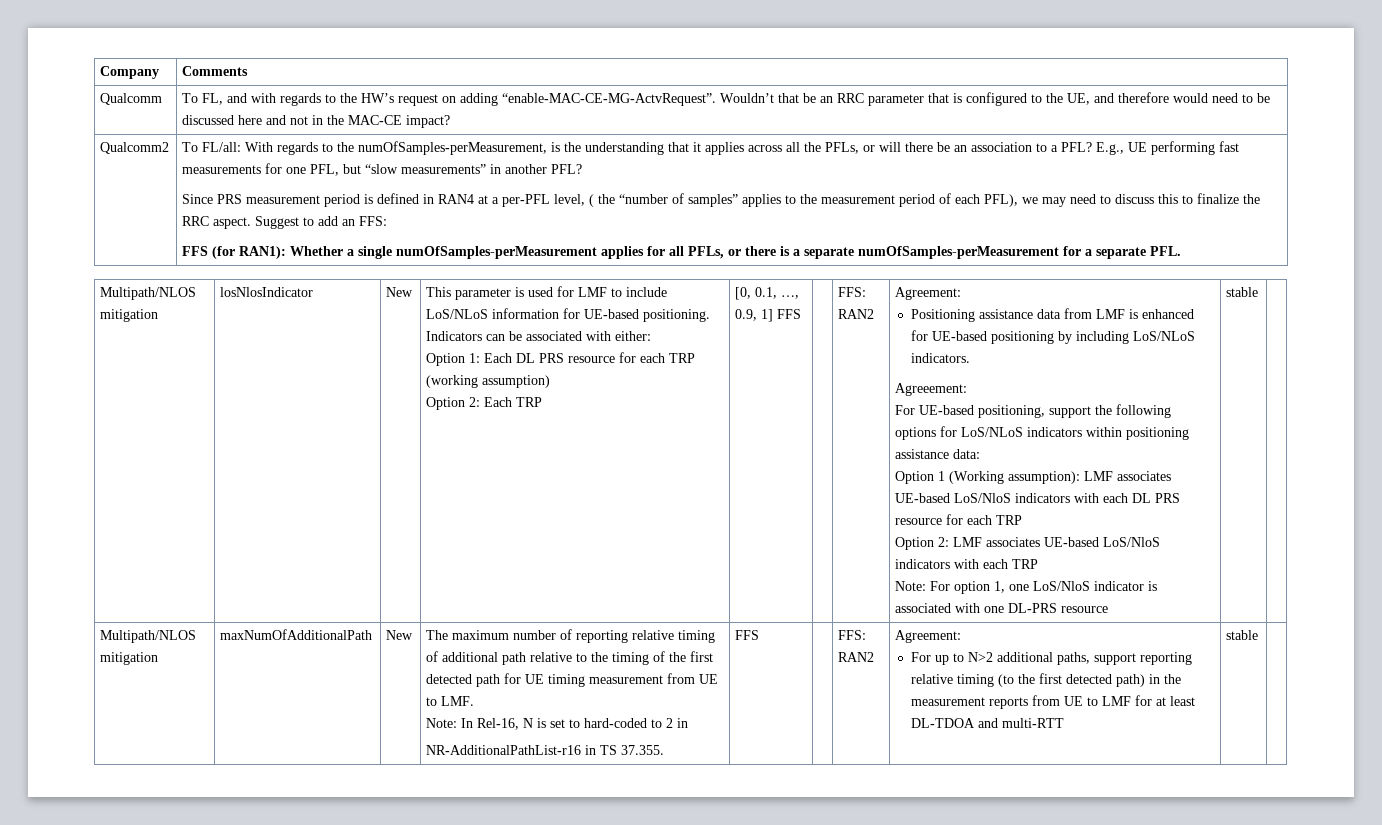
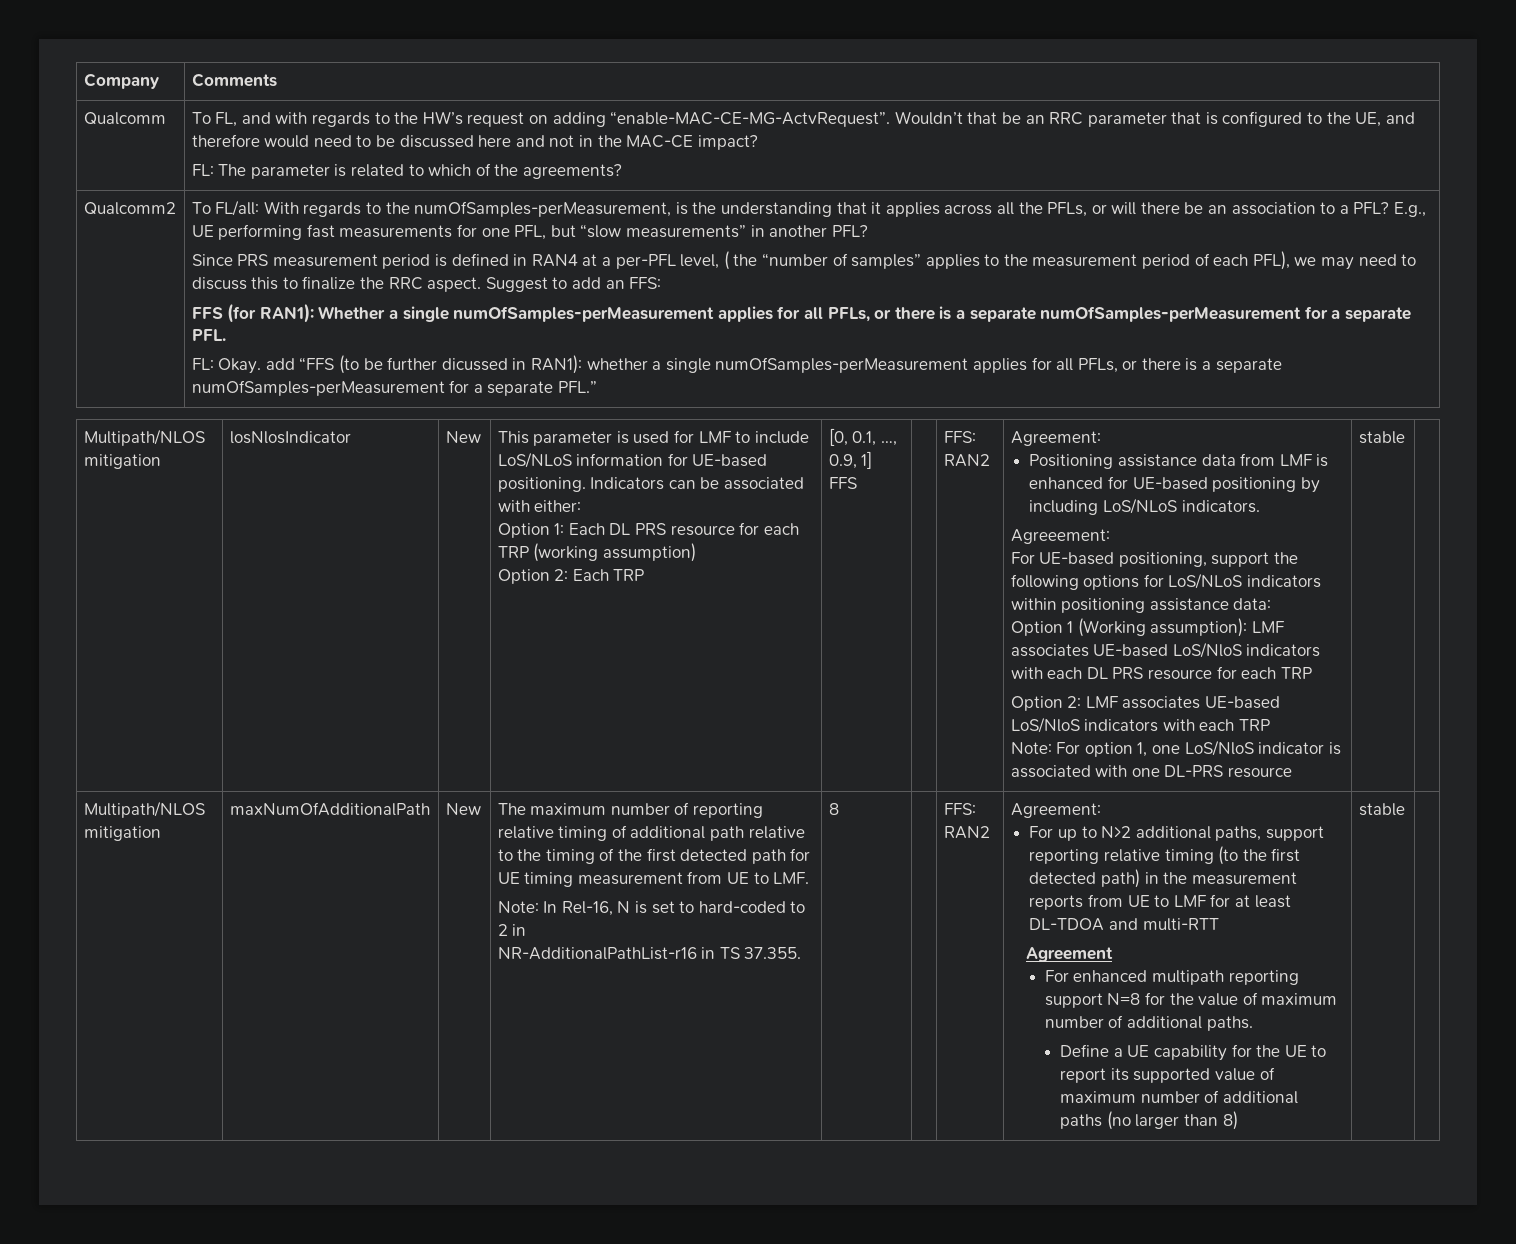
(451, 121) none -> [191,163,623,179] // FL: The parameter is related to which of the agreements?
(1182, 251) none -> [191,355,1282,374] [191,380,598,396] // FL: Okay. add “FFS (to be further dicussed in RAN1): whether a single numOfSamples-perMeasurement applies for all PFLs, or there is a separate numOfSamples-perMeasurement for a separate PFL.”
[735,630,760,640] FFS -> [828,803,839,815] 8
(1064, 723) none -> [1026,947,1114,962] [1044,970,1299,985] [1044,992,1338,1008] [1044,1015,1253,1031] [1060,1044,1327,1061] [1060,1067,1275,1083] [1060,1090,1299,1104] [1060,1111,1238,1130] // Agreement // For enhanced multipath reporting support N=8 for the value of maximum number of additional paths. // Define a UE capability for the UE to report its supported value of maximum number of additional paths (no larger than 8)

